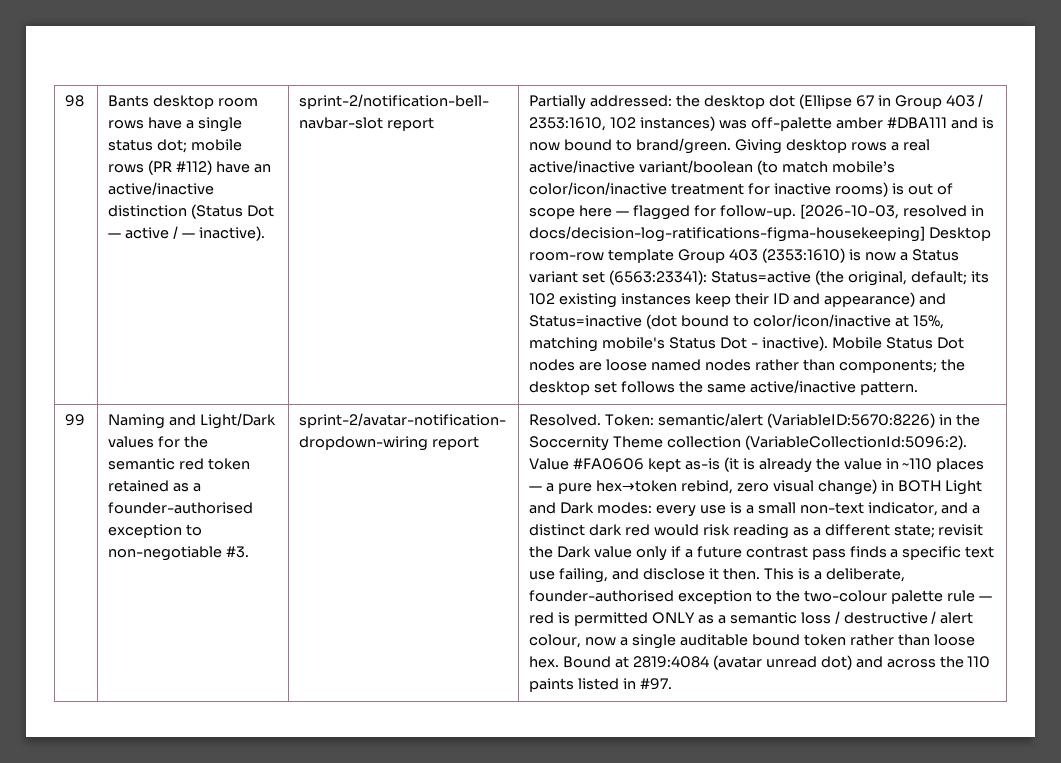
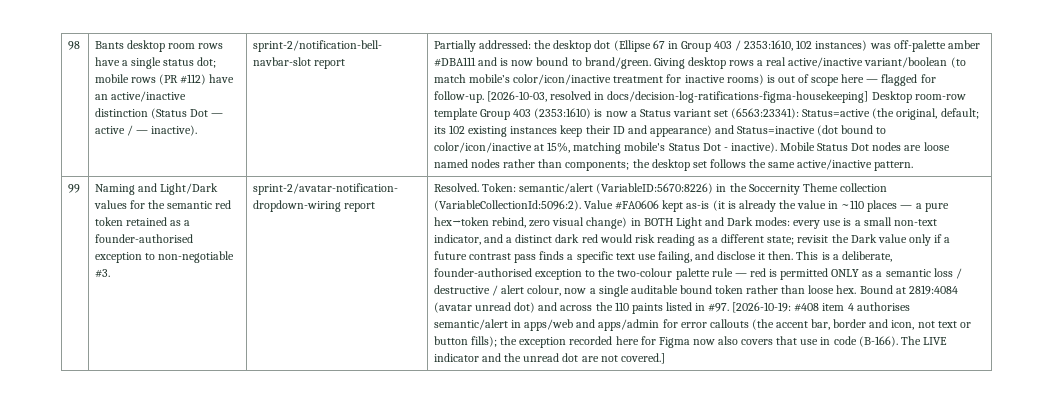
(673, 684) none -> [732,302,910,313] [434,319,971,331] [434,336,947,348] [434,353,665,364] [2026-10-19: #408 item 4 authorises semantic/alert in apps/web and apps/admin for error callouts (the accent bar, border and icon, not text or button fills); the exception recorded here for Figma now also covers that use in code (B-166). The LIVE indicator and the unread dot are not covered.]

